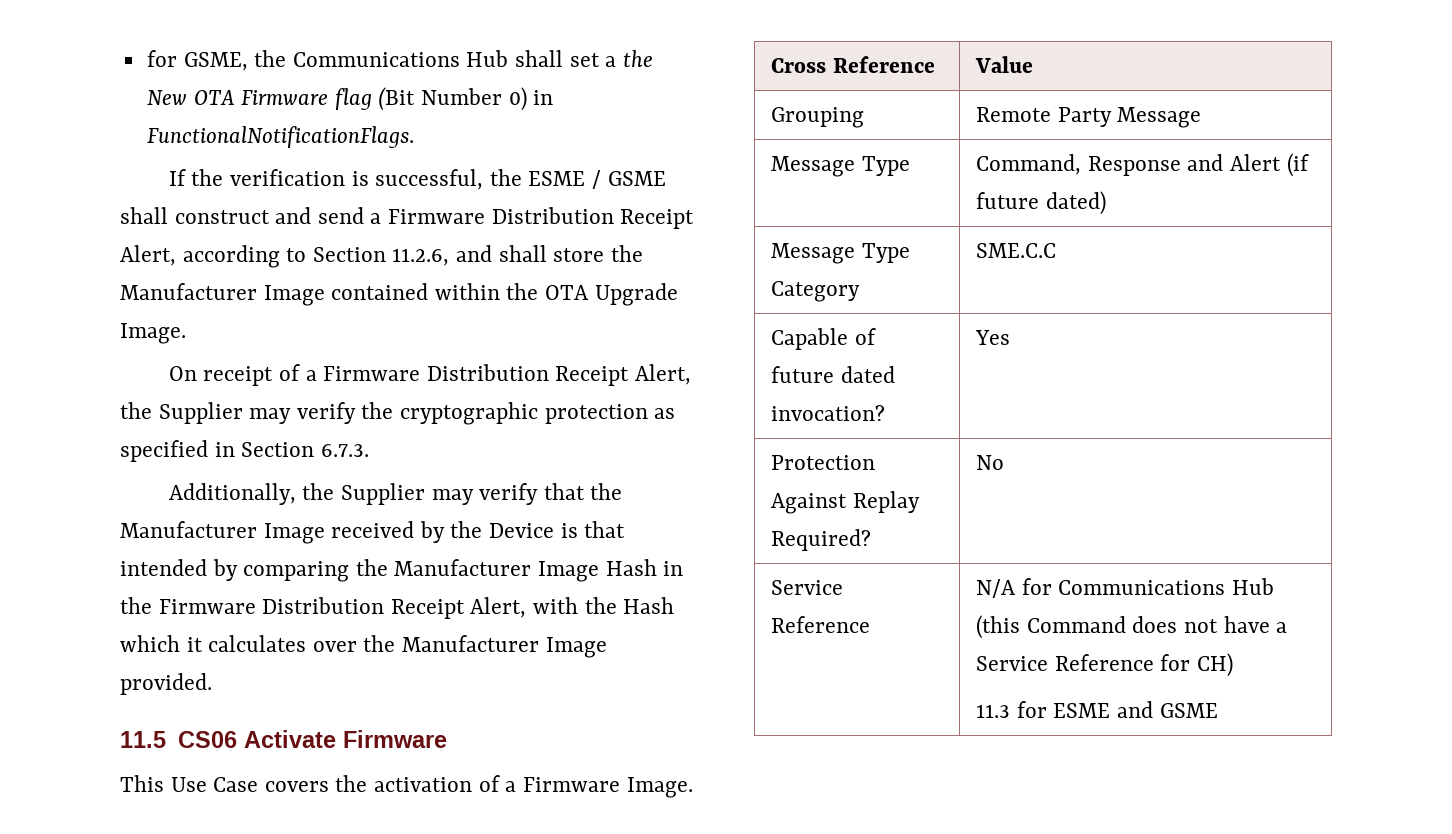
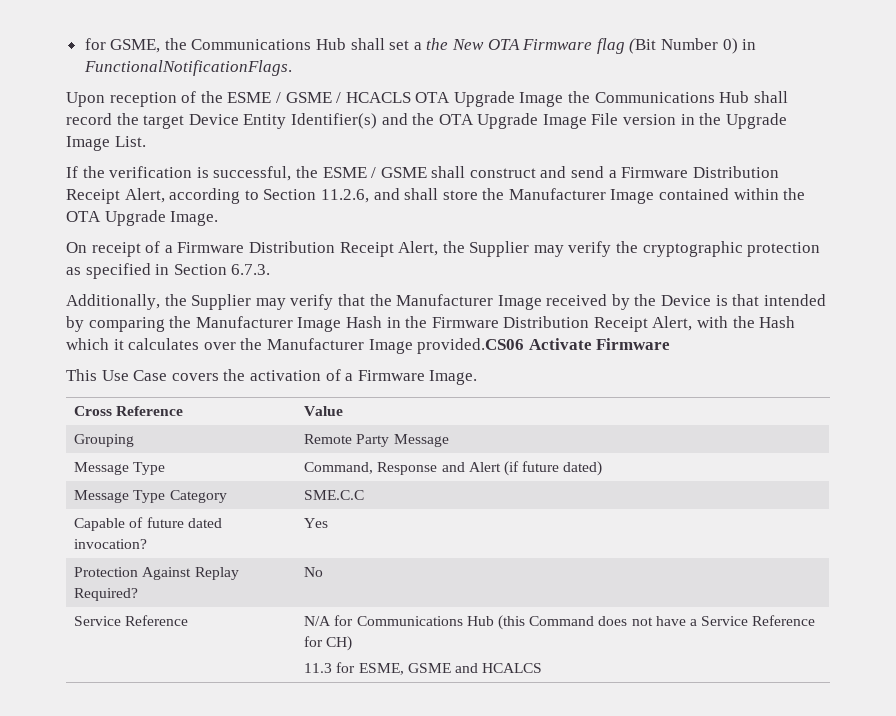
(414, 137) none -> [66,91,788,107] [66,113,787,129] [66,136,146,151] // Upon reception of the ESME / GSME / HCACLS OTA Upgrade Image the Communications Hub shall record the target Device Entity Identifier(s) and the OTA Upgrade Image File version in the Upgrade Image List.
[120,673,212,695] [120,731,238,748] provided. // 11.5 CS06 -> [417,338,525,354] provided.CS06
[1053,701,1218,718] ESME and GSME -> [358,663,543,675] ESME, GSME and HCALCS

